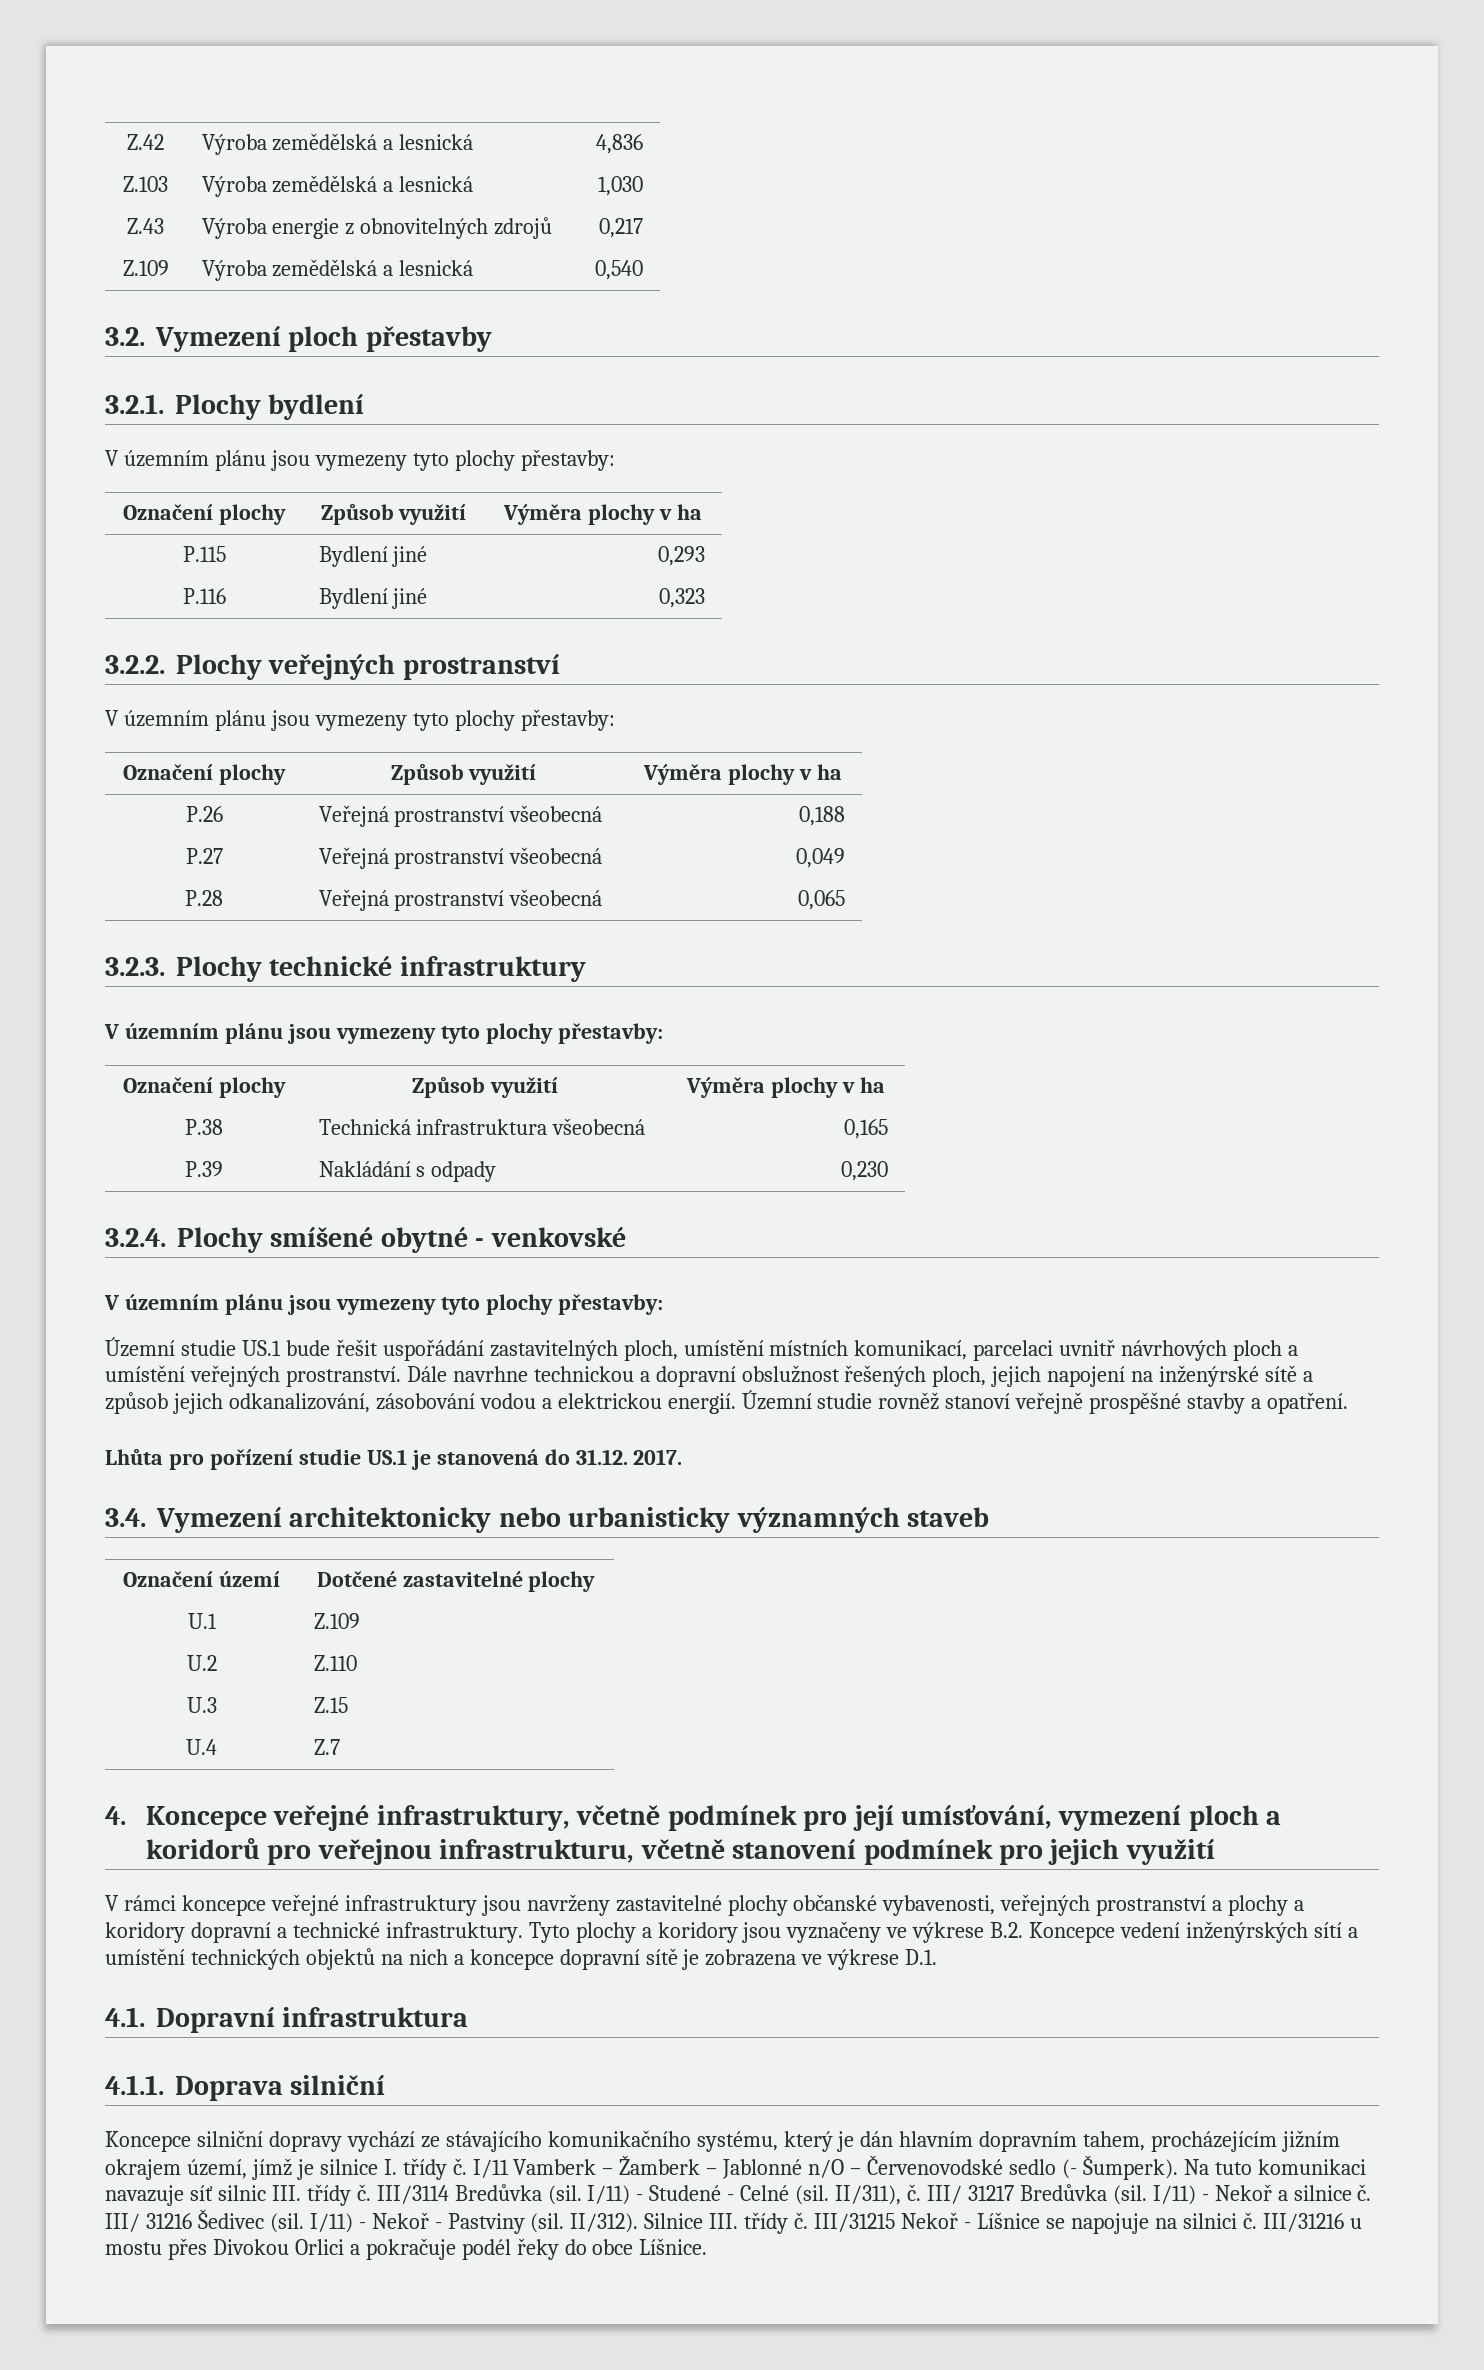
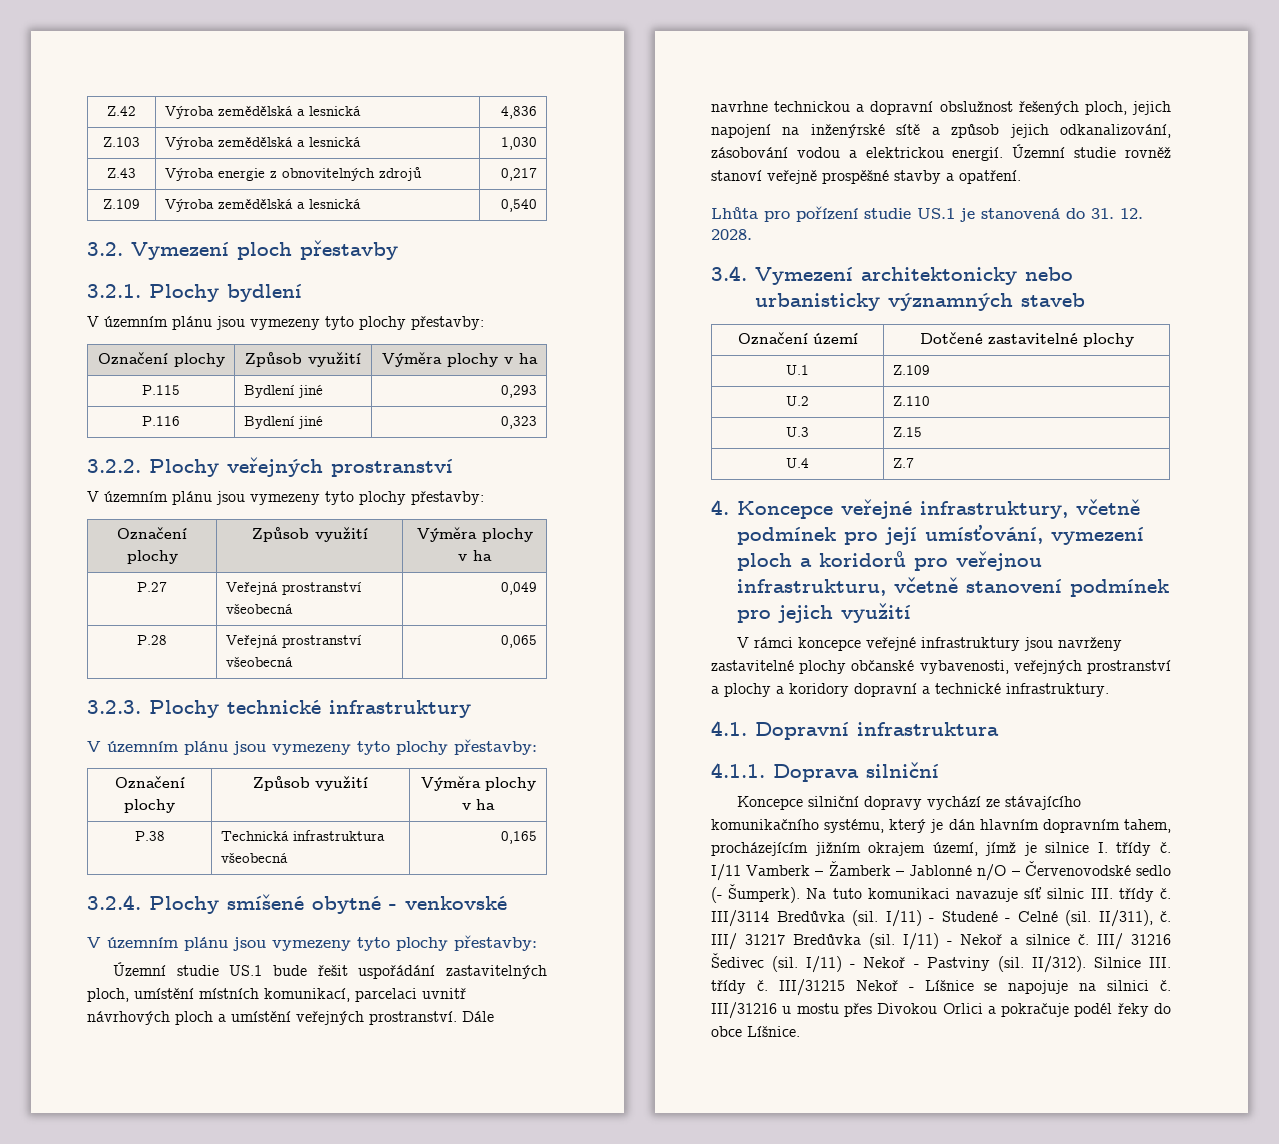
[185,806,223,822] [318,805,603,827] [799,806,846,826] // P.26 | Veřejná prostranství všeobecná | 0,188 -> (492, 555) none
[185,1161,223,1177] [318,1161,497,1182] [841,1161,889,1181] // P.39 | Nakládání s odpady | 0,230 -> (537, 837) none
[575,1449,683,1465] 31.12. 2017. -> [1091,208,1143,219] [711,229,752,240] 31. 12. 2028.
[528,1921,1358,1943] [105,1948,938,1970] Tyto plochy a koridory jsou vyznačeny ve výkrese B.2. Koncepce vedení inženýrských sítí a umístění technických objektů na nich a koncepce dopravní sítě je zobrazena ve výkrese D.1. -> (1109, 690) none

